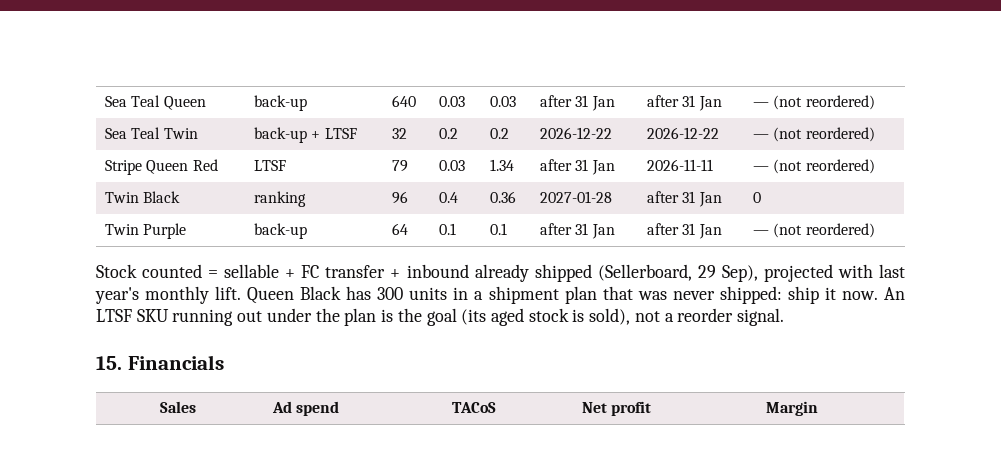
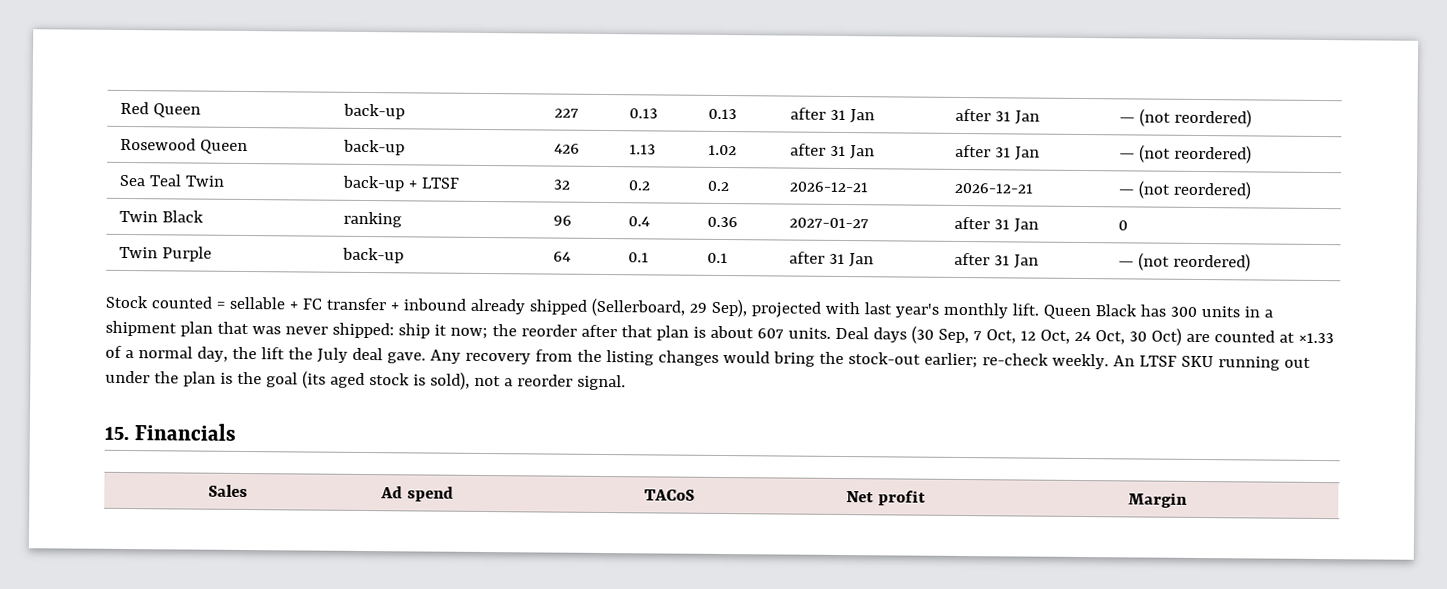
[105,95,206,110] [254,95,308,111] [392,95,417,107] [439,96,466,107] [490,96,517,107] Sea Teal Queen | back-up | 640 | 0.03 | 0.03 -> [119,101,201,118] [342,103,405,120] [553,108,579,118] [628,108,658,119] [707,108,737,120] [789,107,875,124] [954,108,1040,125] [1118,108,1252,128] [119,137,248,155] [342,139,405,156] [553,143,580,154] [628,144,656,155] [707,144,737,156] Red Queen | back-up | 227 | 0.13 | 0.13 | after 31 Jan | after 31 Jan | — (not reordered) // Rosewood Queen | back-up | 426 | 1.13 | 1.02
[540,127,613,139] [647,127,720,139] [753,127,875,142] [105,159,218,175] [254,160,287,171] [392,160,409,172] [439,160,466,171] [490,159,515,171] [540,159,615,175] [647,159,714,171] 2026-12-22 | 2026-12-22 | — (not reordered) // Stripe Queen Red | LTSF | 79 | 0.03 | 1.34 | after 31 Jan | 2026-11-11 -> [788,181,868,193] [953,182,1033,194] 2026-12-21 | 2026-12-21
[540,191,613,203] 2027-01-28 -> [788,217,869,229] 2027-01-27
[841,291,878,300] now. -> [449,324,1334,346] [105,345,1109,370] now; the reorder after that plan is about 607 units. Deal days (30 Sep, 7 Oct, 12 Oct, 24 Oct, 30 Oct) are counted at ×1.33 of a normal day, the lift the July deal gave. Any recovery from the listing changes would bring the stock-out earlier; re-check weekly.

